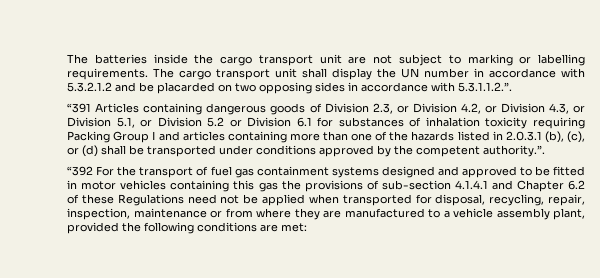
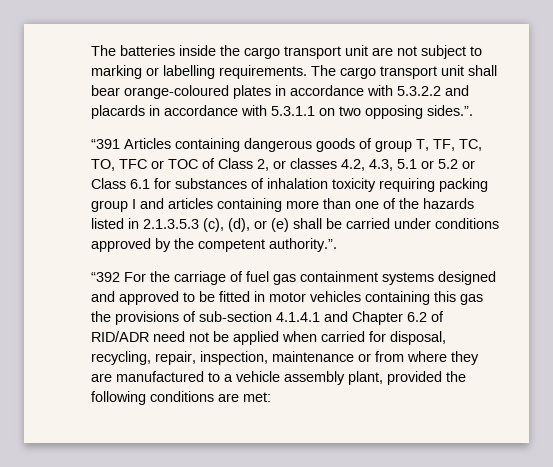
[332,68,586,80] [67,82,513,94] display the UN number in accordance with 5.3.2.1.2 and be placarded on two opposing sides in accordance with 5.3.1.1.2.”. -> [91,85,470,99] [91,105,474,119] bear orange-coloured plates in accordance with 5.3.2.2 and placards in accordance with 5.3.1.1 on two opposing sides.”.
[324,103,586,114] [67,117,202,128] Division 2.3, or Division 4.2, or Division 4.3, or Division 5.1, or Division -> [375,139,483,152] [91,158,435,171] group T, TF, TC, TO, TFC or TOC of Class 2, or classes 4.2, 4.3, 5.1 or
[247,117,292,127] Division -> [91,178,127,189] Class
[67,131,150,143] Packing Group -> [439,178,489,192] [91,200,129,212] packing group
[505,131,585,143] [67,145,99,157] 2.0.3.1 (b), (c), or (d) -> [143,218,290,232] 2.1.3.5.3 (c), (d), or (e)
[147,145,217,157] transported -> [346,218,391,229] carried
[139,167,194,178] transport -> [174,271,227,285] carriage
[82,194,184,206] these Regulations -> [91,331,150,342] RID/ADR
[342,194,412,206] transported -> [321,331,366,342] carried

